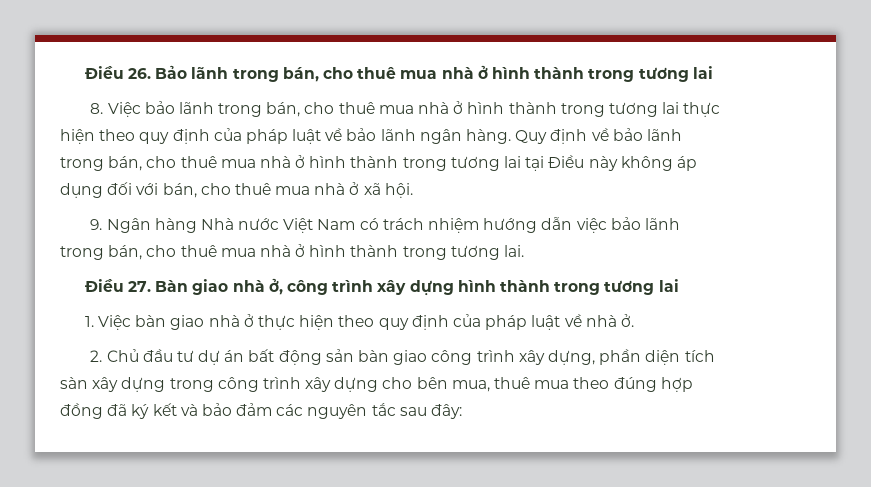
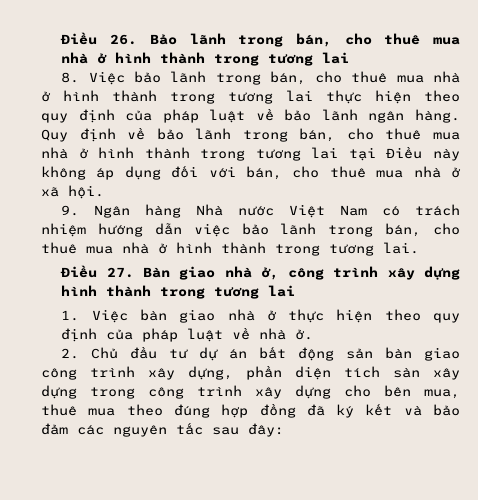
(721, 109) // -> (362, 97) none
(682, 135) // -> (232, 134) none
(697, 163) // -> (115, 174) none
(680, 224) // -> (317, 229) none
(715, 356) // -> (380, 372) none
(693, 384) // -> (249, 411) none

